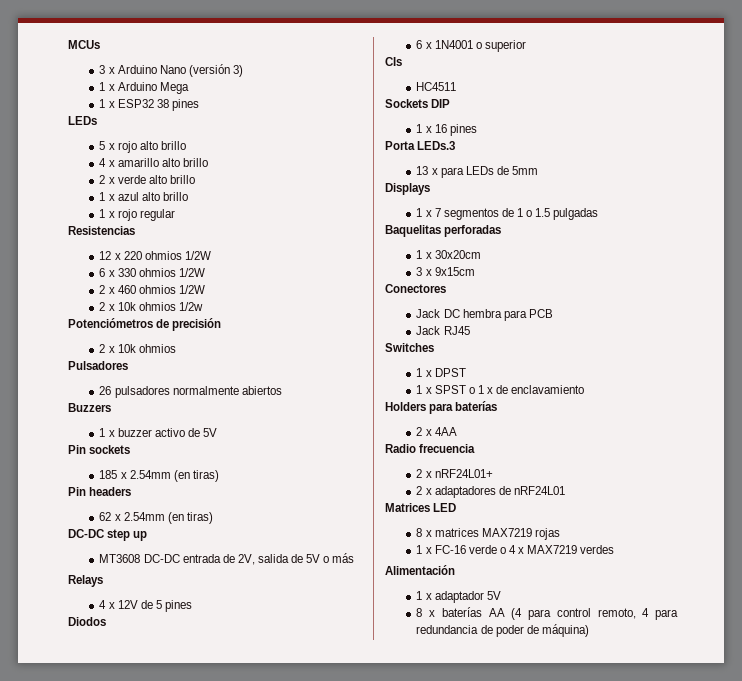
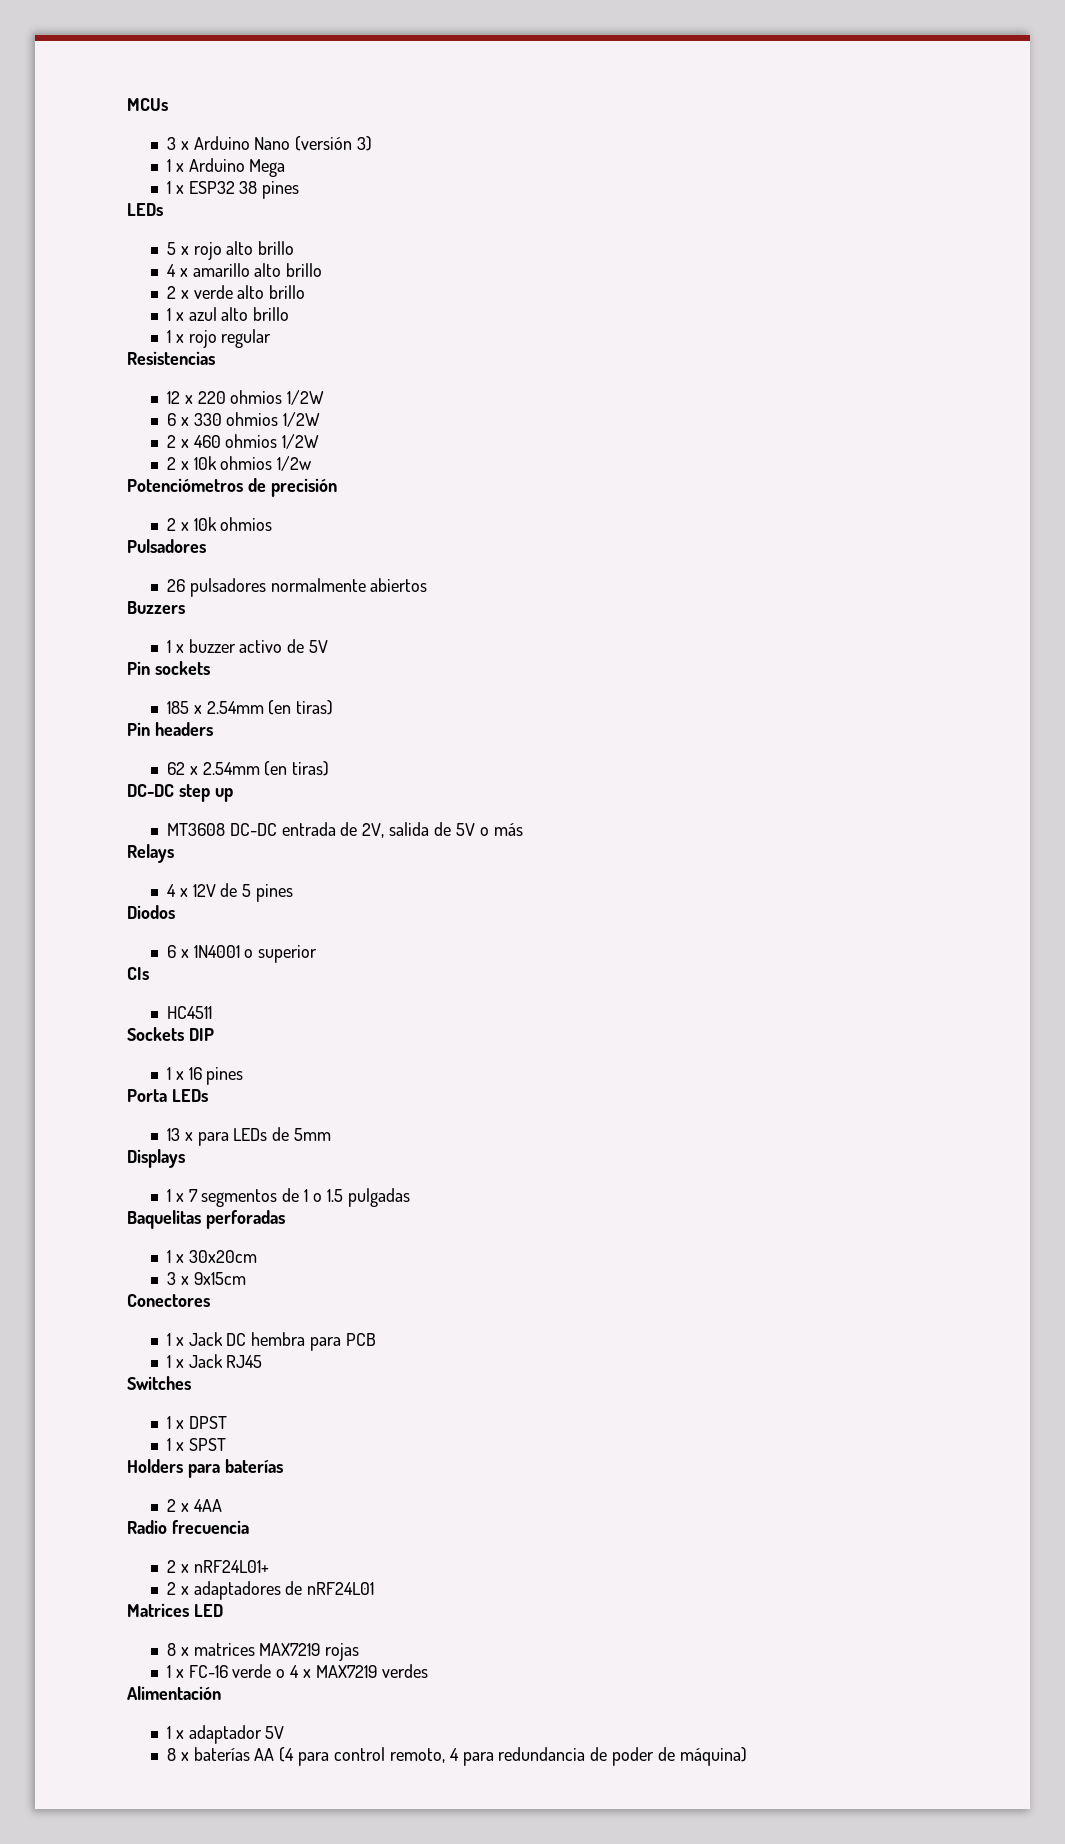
[417,141,456,150] LEDs.3 -> [171,1089,208,1102] LEDs
(446, 288) none -> [166,1333,184,1346] 1 x
(553, 313) none -> [166,1355,184,1368] 1 x
[468,385,585,394] o 1 x de enclavamiento -> (226, 1444) none

